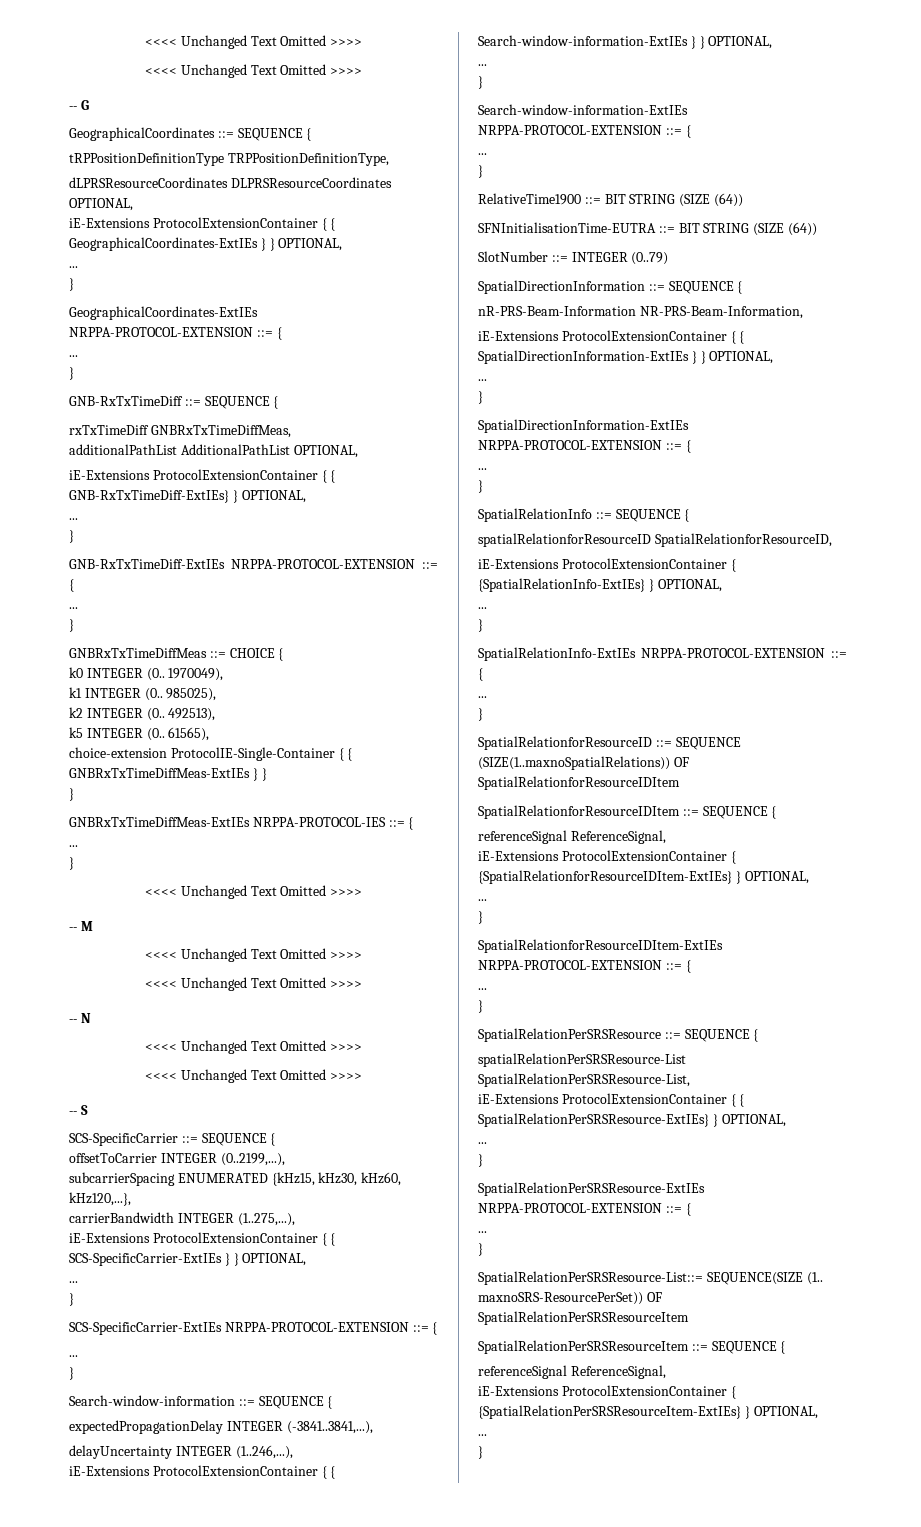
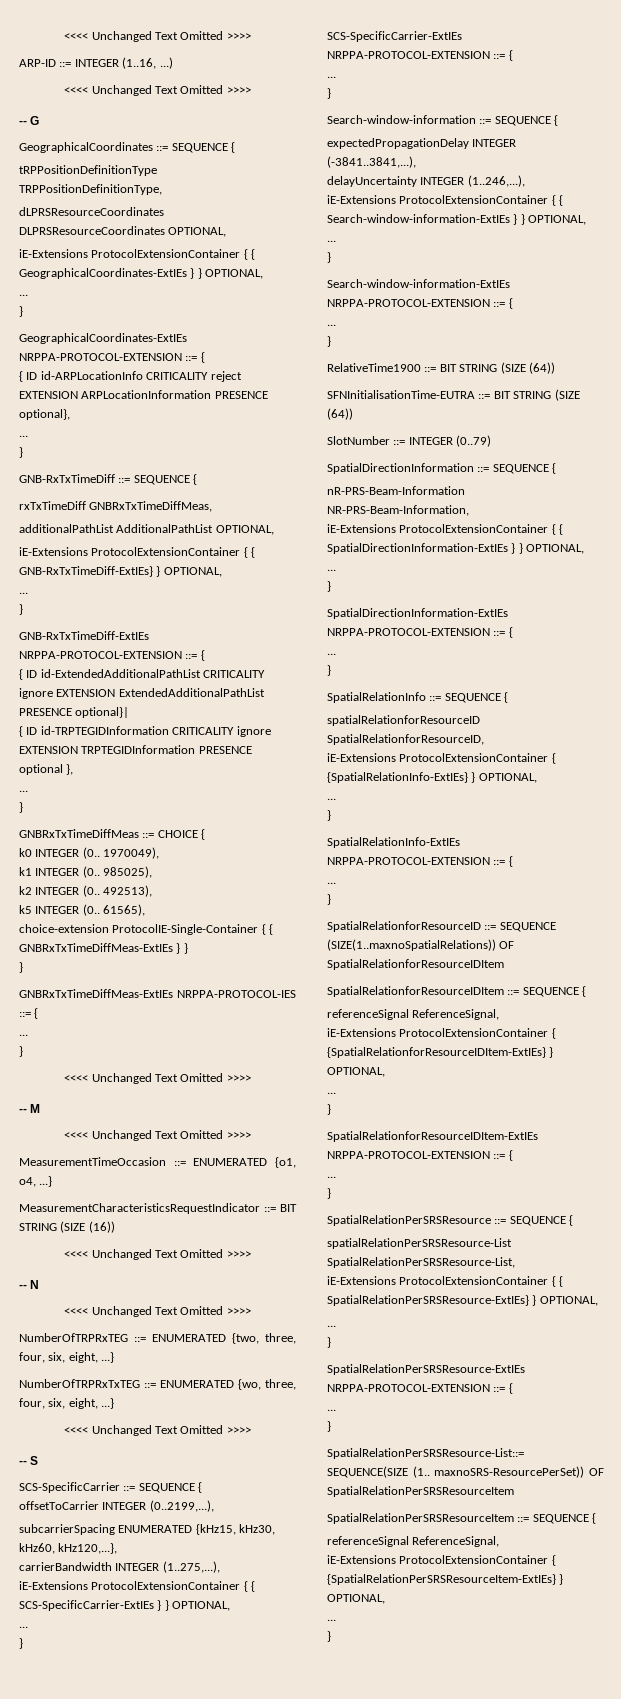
[144,35,363,49] <<<< Unchanged Text Omitted >>>> -> [64,31,251,42] [19,57,173,69] <<<< Unchanged Text Omitted >>>> // ARP-ID ::= INTEGER (1..16, ...)
(282, 333) none -> [19,371,242,382] [19,390,268,399] [19,409,70,420] // { ID id-ARPLocationInfo CRITICALITY reject EXTENSION ARPLocationInformation PRESENCE optional},
(74, 585) none -> [19,669,266,680] [19,688,265,699] [19,707,130,718] [19,726,271,737] [19,745,252,754] [19,764,74,775] // { ID id-ExtendedAdditionalPathList CRITICALITY ignore EXTENSION ExtendedAdditionalPathList PRESENCE optional}| // { ID id-TRPTEGIDInformation CRITICALITY ignore EXTENSION TRPTEGIDInformation PRESENCE optional },
(363, 955) none -> [19,1157,296,1168] [19,1176,53,1187] [19,1203,297,1214] [19,1221,115,1233] // MeasurementTimeOccasion ::= ENUMERATED {o1, o4, ...} // MeasurementCharacteristicsRequestIndicator ::= BIT STRING (SIZE (16))
(363, 1047) none -> [19,1333,296,1344] [19,1352,115,1363] [19,1379,296,1390] [19,1398,115,1409] // NumberOfTRPRxTEG ::= ENUMERATED {two, three, four, six, eight, ...} // NumberOfTRPRxTxTEG ::= ENUMERATED {wo, three, four, six, eight, ...}

